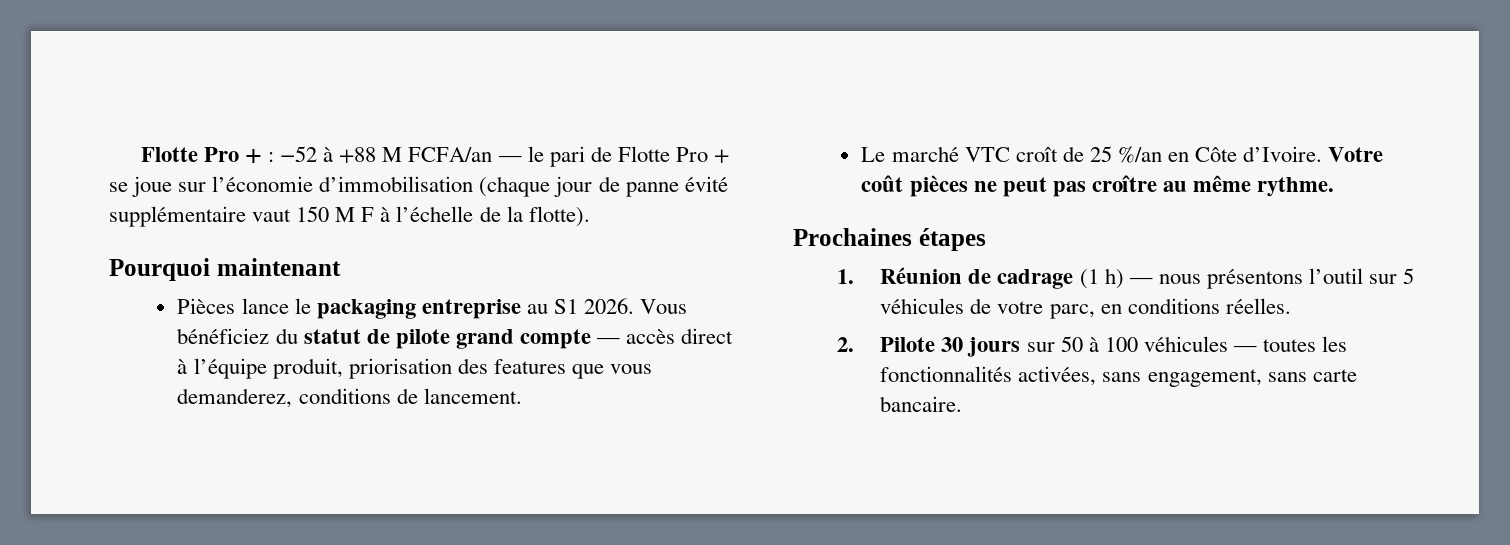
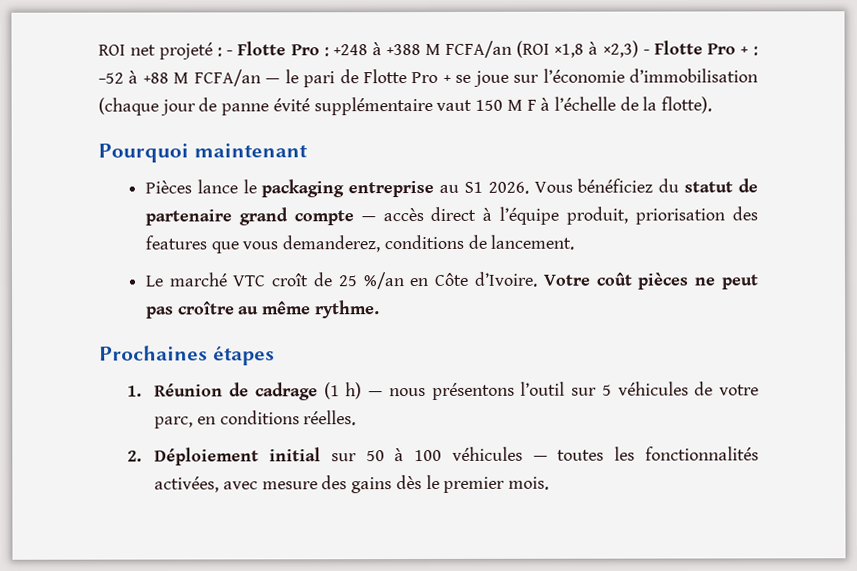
(140, 154) none -> [98,40,650,60] ROI net projeté : - Flotte Pro : +248 à +388 M FCFA/an (ROI ×1,8 à ×2,3) -
[395,329,450,349] pilote -> [144,209,232,226] partenaire
[880,337,1021,357] Pilote 30 jours -> [154,447,322,466] Déploiement initial
[1102,369,1357,387] [880,396,963,412] sans engagement, sans carte bancaire. -> [222,474,550,494] avec mesure des gains dès le premier mois.

